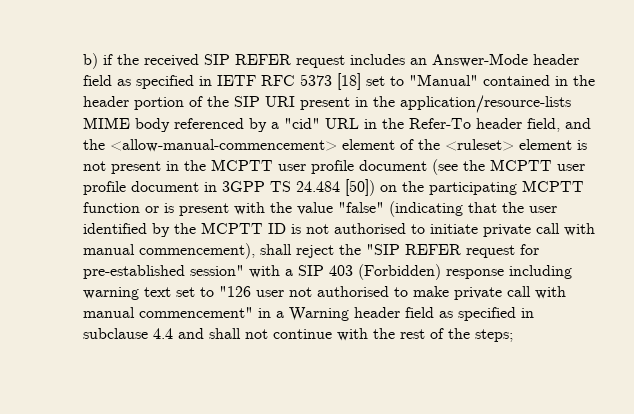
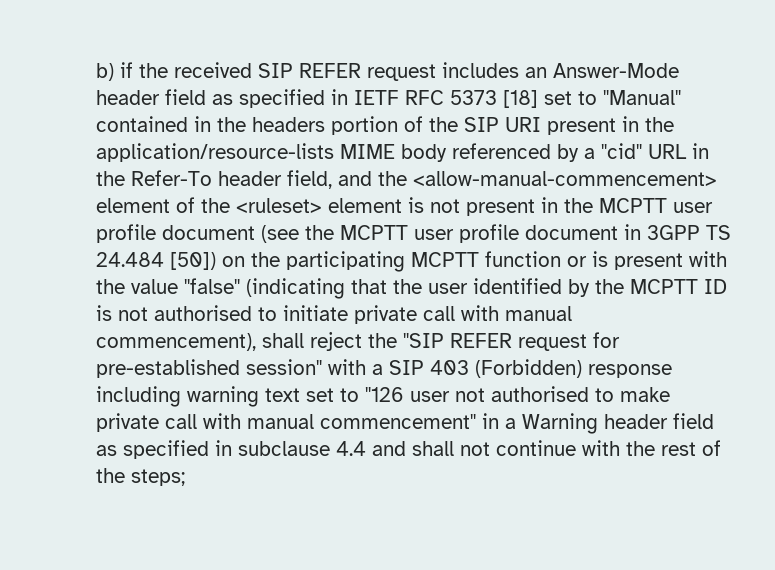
[82,96,129,107] header -> [251,117,325,132] headers

